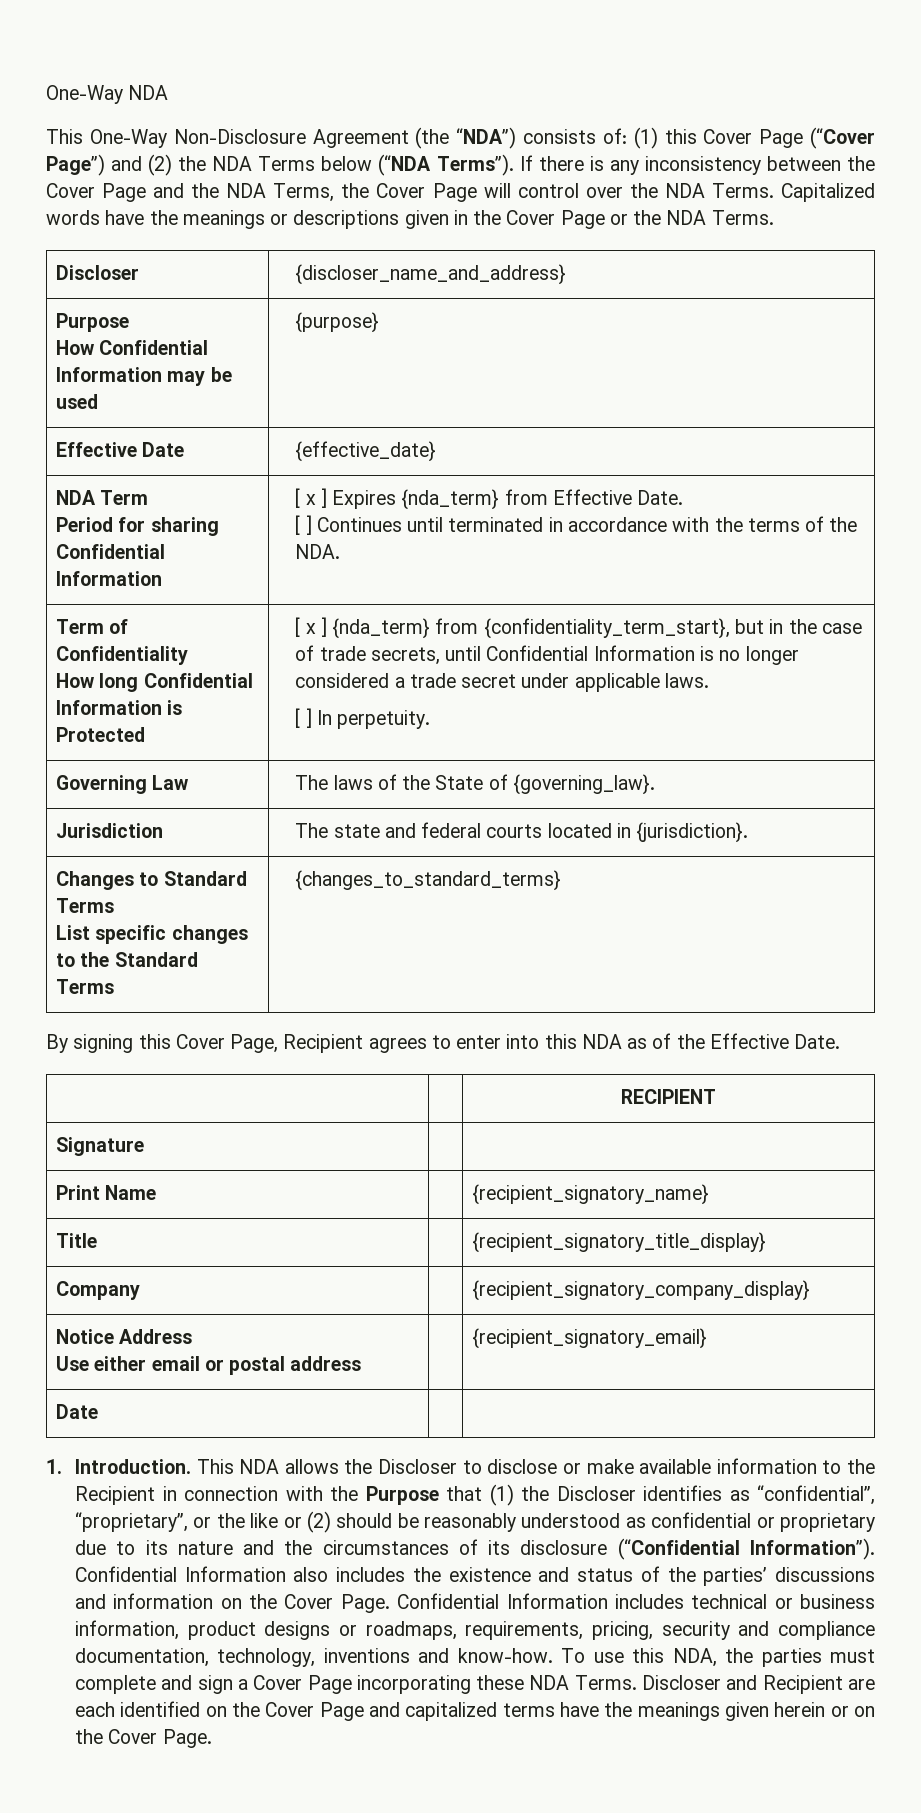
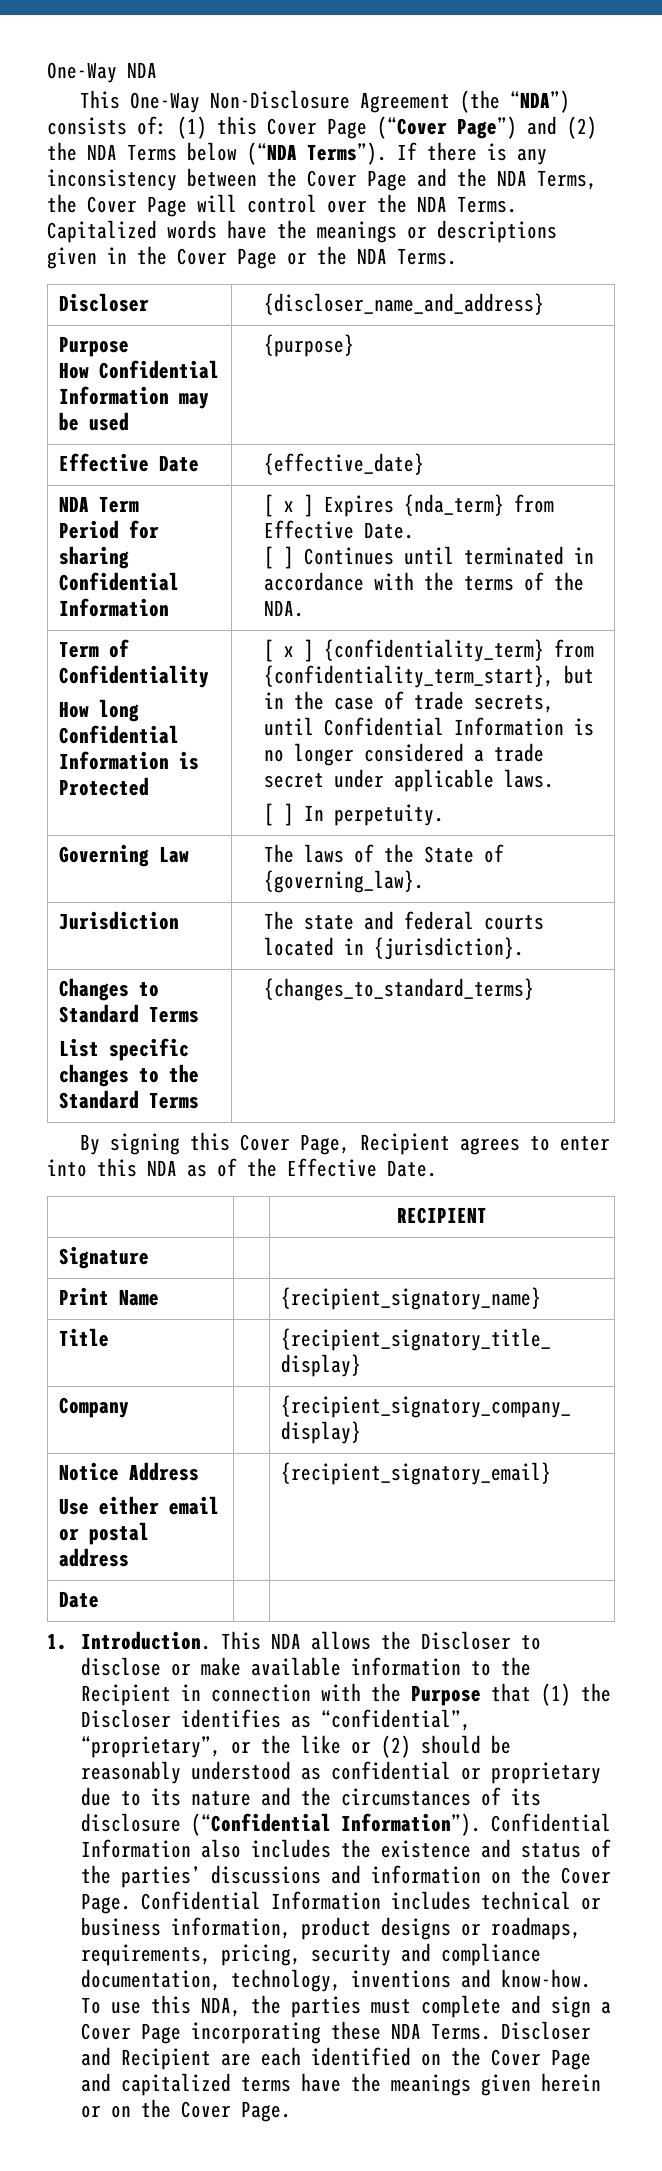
[332,618,431,639] {nda_term} -> [323,639,544,662] {confidentiality_term}

